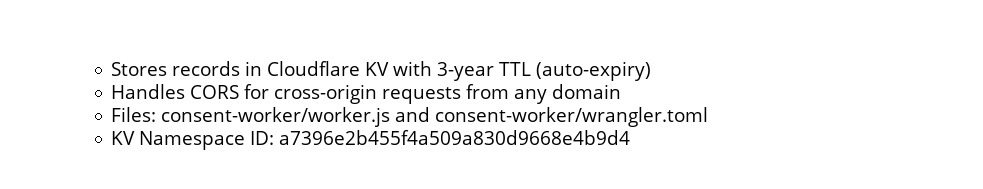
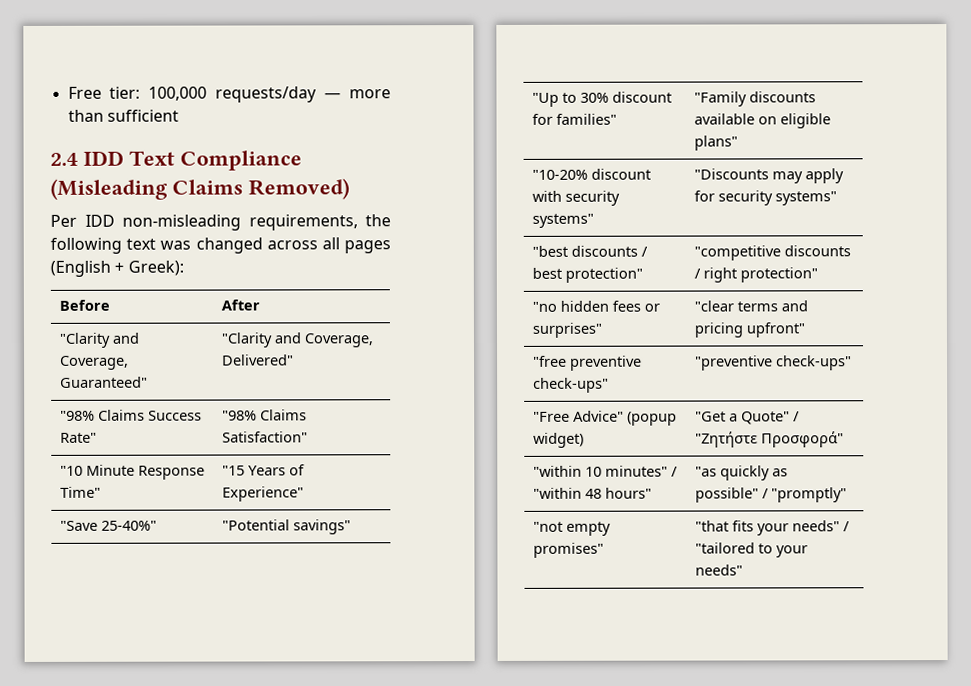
[111,61,652,81] [111,84,622,104] [111,107,709,127] [111,130,631,150] Stores records in Cloudflare KV with 3-year TTL (auto-expiry) // Handles CORS for cross-origin requests from any domain // Files: consent-worker/worker.js and consent-worker/wrangler.toml // KV Namespace ID: a7396e2b455f4a509a830d9668e4b9d4 -> [67,86,391,103] [67,109,179,122] [50,150,302,171] [50,178,350,200] [50,214,391,231] [50,237,391,254] [50,260,184,277] [59,299,111,311] [221,299,261,311] [59,332,141,348] [60,355,130,370] [60,376,149,388] [221,332,375,348] [222,354,295,366] [60,409,203,421] [60,432,98,443] [222,409,308,421] [222,431,309,443] [60,464,206,480] [60,486,102,498] [222,464,306,476] [222,486,305,502] [60,520,158,531] [222,519,352,535] [532,91,673,107] [532,113,618,125] [694,91,817,107] [694,113,832,129] [694,135,739,151] [532,168,652,180] [532,190,621,206] [532,213,595,228] [694,168,845,184] [694,190,838,206] [532,245,649,257] [532,267,644,283] [694,245,852,261] [694,267,819,283] [532,300,661,312] [532,322,603,338] [694,300,809,312] [694,322,806,338] [533,355,643,371] [533,377,610,393] [695,355,853,371] [533,410,678,426] [533,432,585,448] [695,411,801,425] [695,431,845,448] [533,465,679,477] [533,487,653,499] [695,465,789,481] [695,487,848,503] [533,521,612,536] [533,542,605,558] [695,520,851,536] [695,542,809,558] [695,564,744,576] Free tier: 100,000 requests/day — more than sufficient // 2.4 IDD Text Compliance (Misleading Claims Removed) // Per IDD non-misleading requirements, the following text was changed across all pages (English + Greek): // Before | After // "Clarity and Coverage, Guaranteed" | "Clarity and Coverage, Delivered" // "98% Claims Success Rate" | "98% Claims Satisfaction" // "10 Minute Response Time" | "15 Years of Experience" // "Save 25-40%" | "Potential savings" // "Up to 30% discount for families" | "Family discounts available on eligible plans" // "10-20% discount with security systems" | "Discounts may apply for security systems" // "best discounts / best protection" | "competitive discounts / right protection" // "no hidden fees or surprises" | "clear terms and pricing upfront" // "free preventive check-ups" | "preventive check-ups" // "Free Advice" (popup widget) | "Get a Quote" / "Ζητήστε Προσφορά" // "within 10 minutes" / "within 48 hours" | "as quickly as possible" / "promptly" // "not empty promises" | "that fits your needs" / "tailored to your needs"

